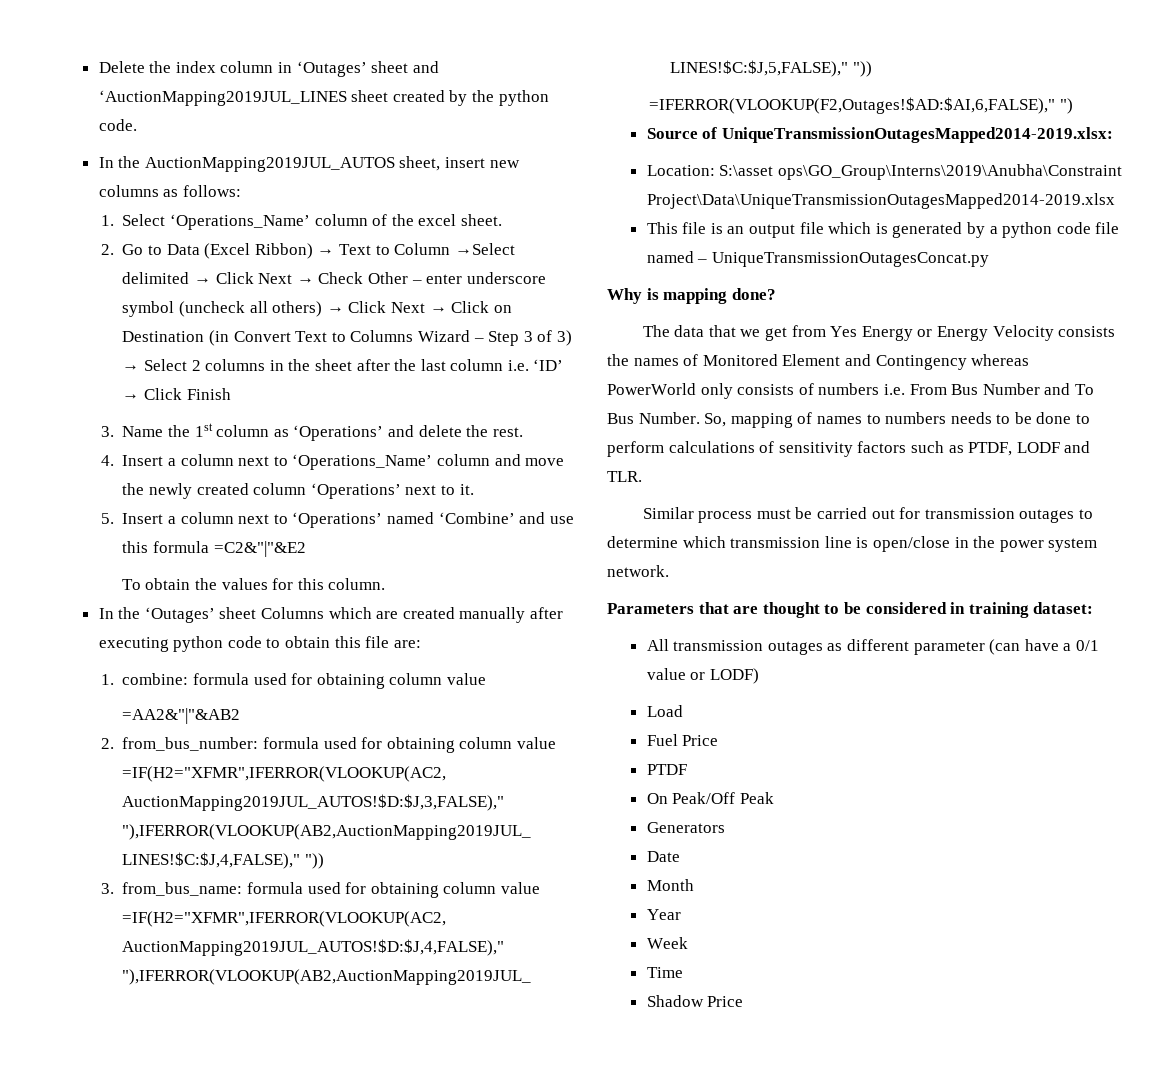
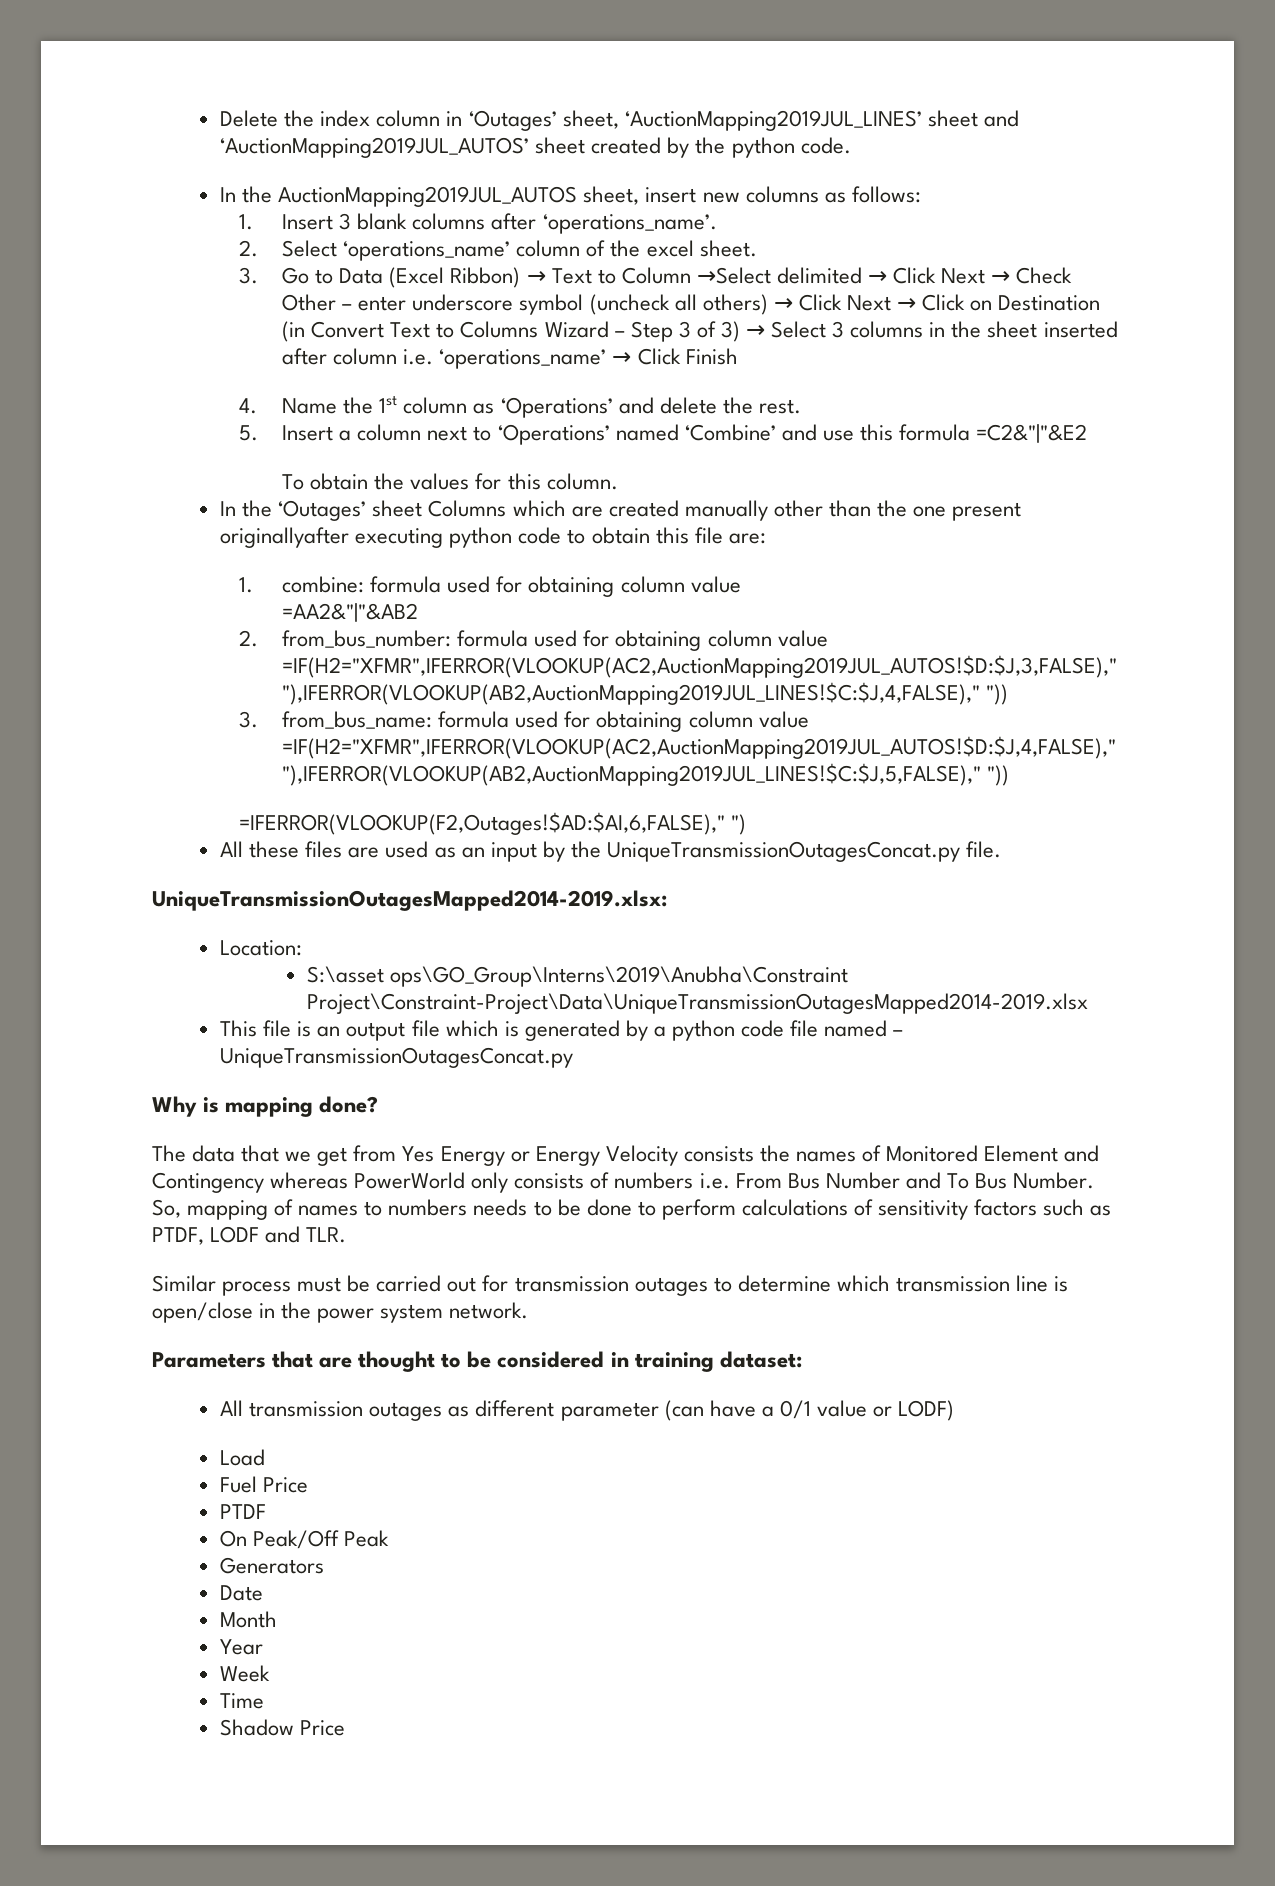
(367, 69) none -> [562,110,922,131] sheet, ‘AuctionMapping2019JUL_LINES’
[98,90,347,106] ‘AuctionMapping2019JUL_LINES -> [220,137,530,158] ‘AuctionMapping2019JUL_AUTOS’
[122,214,310,230] Select ‘Operations_Name’ -> [282,213,717,234] [238,240,511,261] Insert 3 blank columns after ‘operations_name’. // 2. Select ‘operations_name’
[100,244,114,255] 2. -> [238,267,258,284] 3.
[191,360,201,371] 2 -> [832,321,845,338] 3
[356,359,446,371] after the last -> [1043,321,1118,338] [282,348,328,365] inserted after
[533,359,564,371] ‘ID’ -> [439,349,607,369] ‘operations_name’
[100,426,114,437] 3. -> [238,398,257,414] 4.
[100,454,565,470] [122,483,474,499] // 4. Insert a column next to ‘Operations_Name’ column and move the newly created column ‘Operations’ next to it. -> (801, 406) none
[529,607,563,619] after -> [773,500,1022,521] [220,527,350,548] other than the one present originallyafter
[646,127,718,139] Source of -> [220,841,1001,862] All these files are used as an input by the UniqueTransmissionOutagesConcat.py file. //
(715, 170) none -> (303, 948) //
[646,193,1115,209] Project\Data\UniqueTransmissionOutagesMapped2014-2019.xlsx -> [306,993,1088,1014] Project\Constraint-Project\Data\UniqueTransmissionOutagesMapped2014-2019.xlsx

